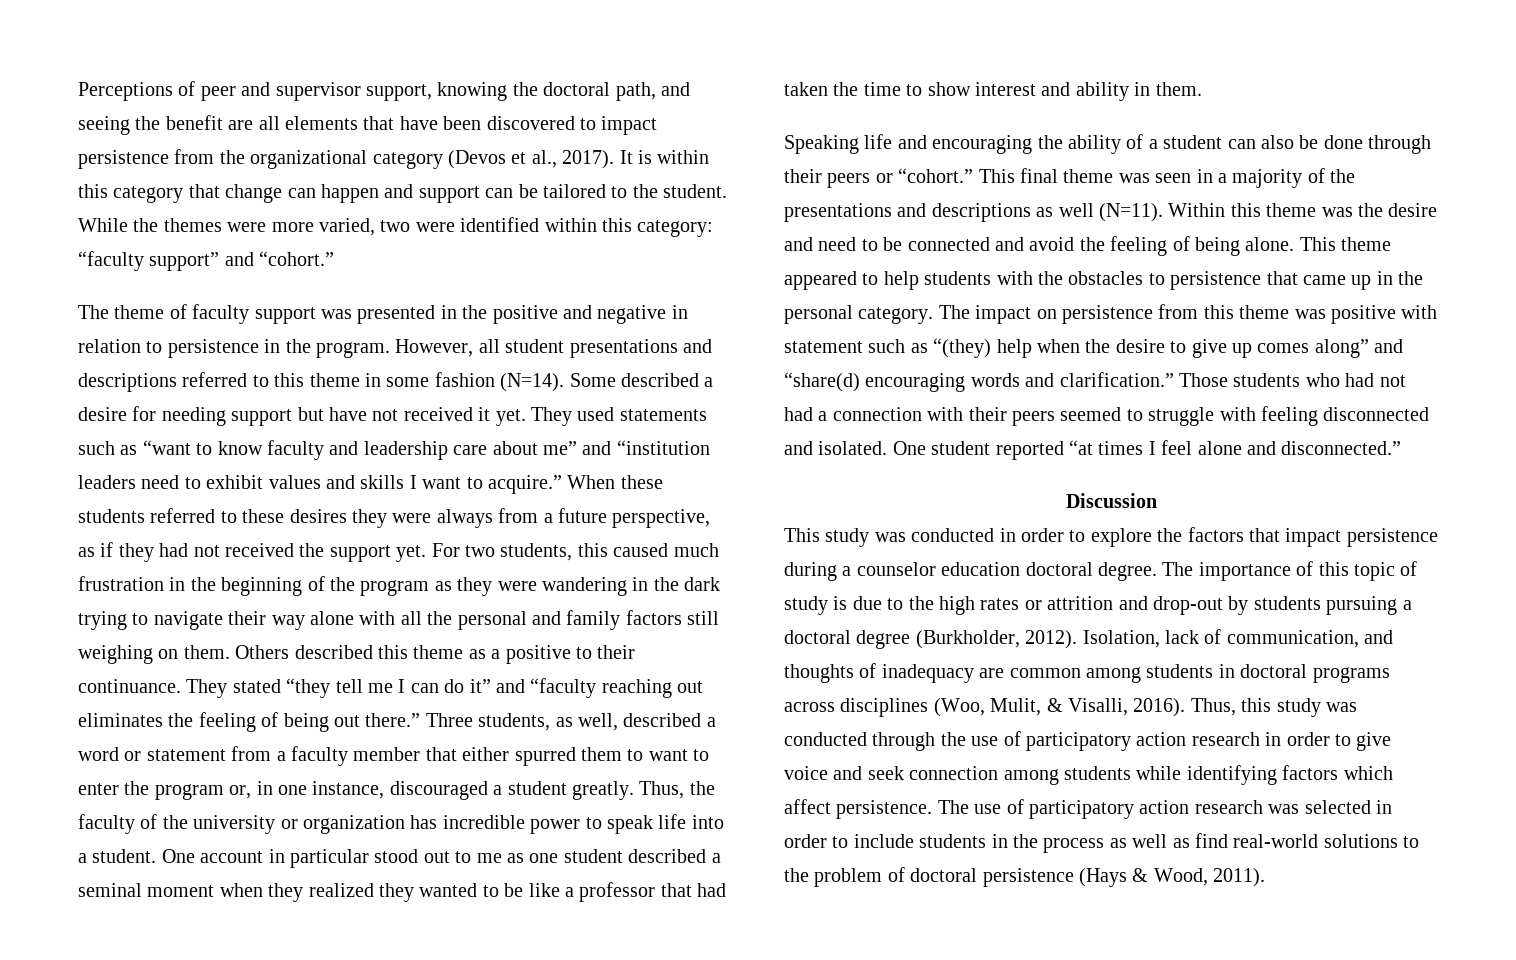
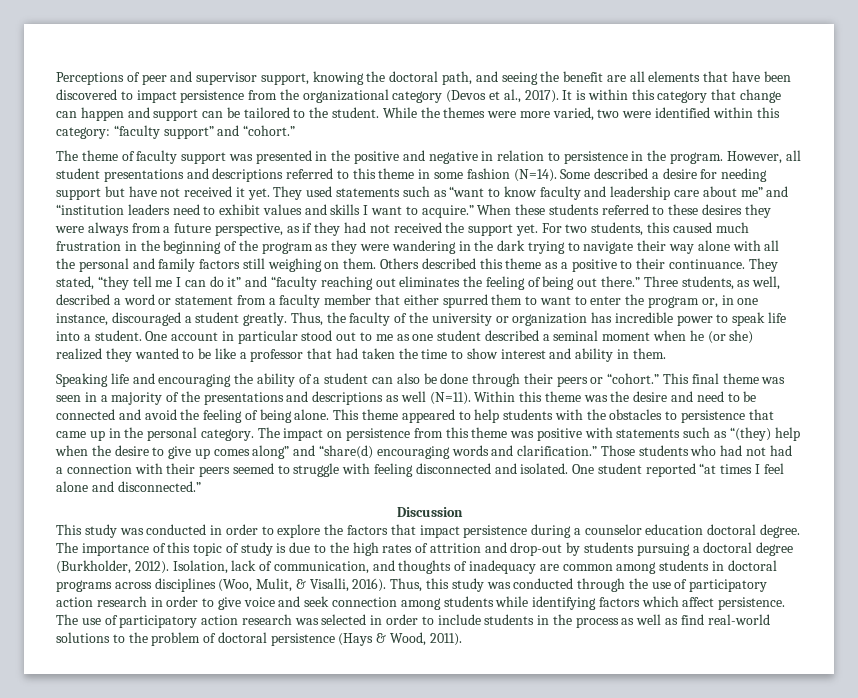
[232,679,281,693] stated -> [56,276,94,290] stated,
[268,883,304,902] they -> [689,330,754,344] he (or she)
[784,341,863,353] statement -> [616,429,681,438] statements
[1024,600,1042,610] or -> [415,543,429,553] of

